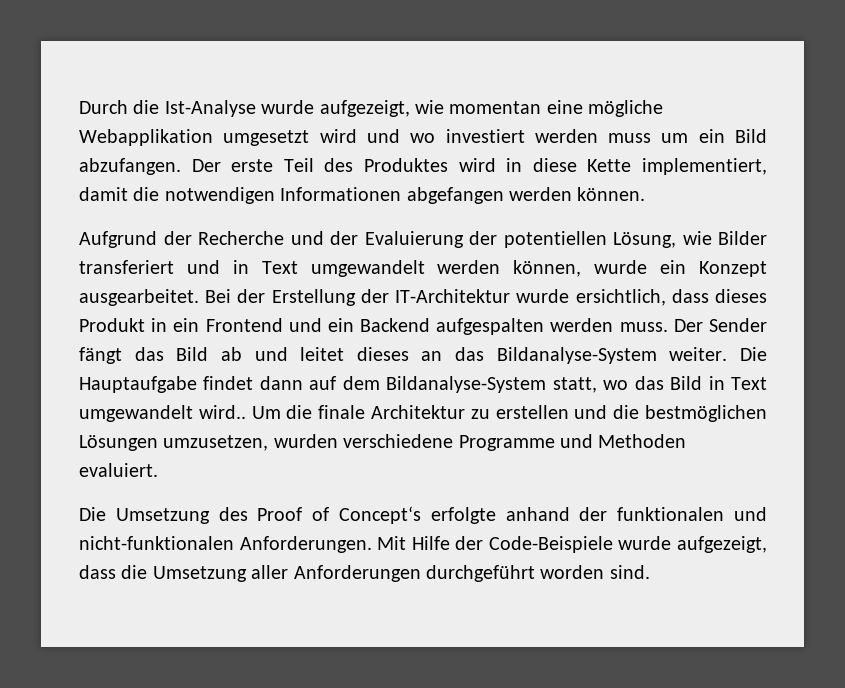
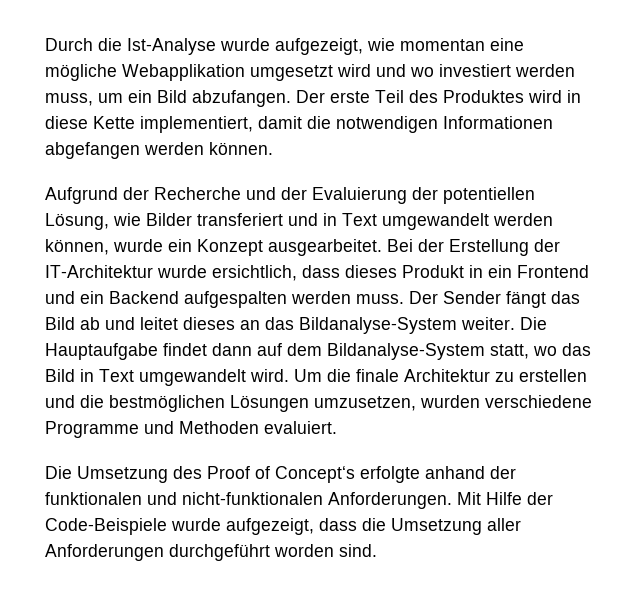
[608,133,652,143] muss -> [45,93,93,106] muss,
[198,405,246,419] wird.. -> [250,369,289,382] wird.

